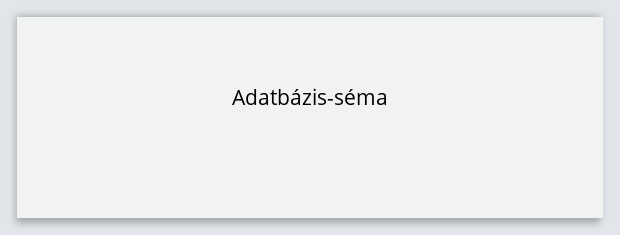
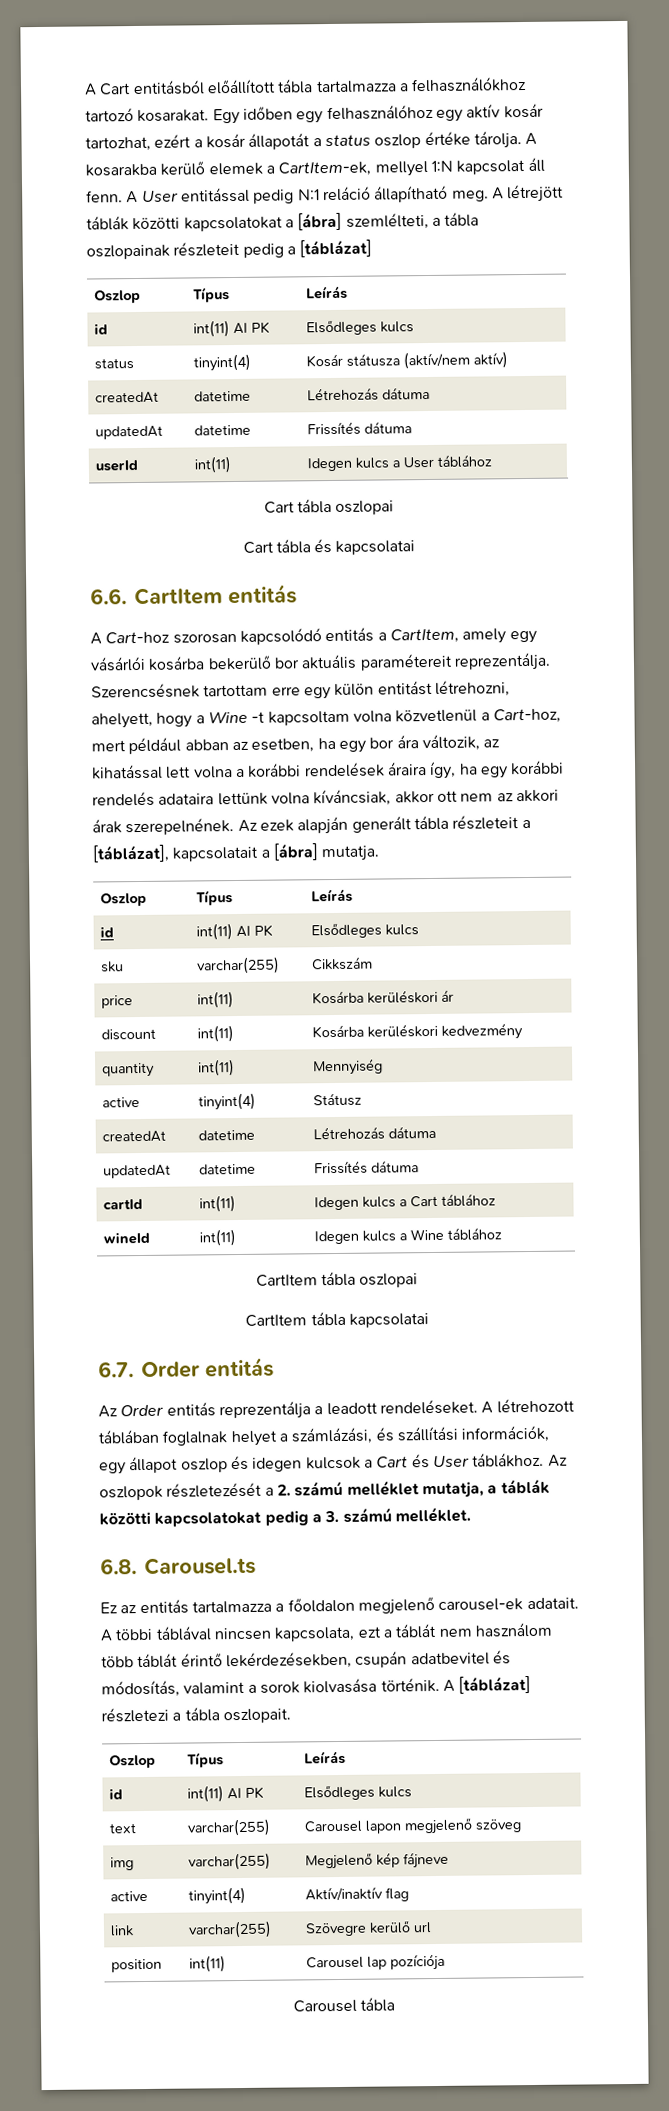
[232,88,388,105] Adatbázis-séma -> [84,76,528,96] [85,103,544,125] [85,131,538,152] [85,157,545,177] [86,184,565,204] [86,212,480,232] [86,239,373,260] [94,289,142,304] [193,287,231,303] [306,285,349,300] [94,323,109,335] [193,320,271,338] [306,319,415,336] [94,358,135,370] [193,353,252,372] [306,351,509,370] [95,391,160,404] [194,390,252,402] [307,386,431,402] [95,425,164,440] [194,424,252,436] [307,421,413,436] [95,459,139,472] [194,456,232,474] [307,454,493,472] [263,499,395,515] [242,538,416,555] [90,584,297,606] [90,627,537,645] [90,652,551,672] [91,680,510,700] [91,708,561,729] [91,734,501,755] [92,760,565,780] [92,789,559,807] [92,815,531,836] [92,843,380,863] [100,892,148,907] [196,890,234,906] [311,888,354,903] [100,926,115,938] [196,923,274,941] [311,922,420,939] [101,961,125,973] [196,956,281,975] [311,956,374,971] [101,995,134,1009] [197,991,235,1009] [312,989,455,1005] [101,1028,157,1041] [197,1025,235,1043] [312,1023,524,1040] [102,1062,156,1078] [198,1059,236,1077] [313,1058,384,1076] [102,1097,141,1108] [198,1092,257,1111] [313,1092,363,1107] [102,1130,167,1143] [198,1129,256,1141] [313,1125,437,1141] [103,1164,172,1179] [199,1163,257,1175] [314,1160,420,1175] [103,1198,144,1210] [199,1195,237,1213] [314,1193,497,1211] [103,1231,151,1245] [199,1229,237,1247] [314,1227,503,1245] [255,1271,419,1288] [245,1311,429,1328] [98,1357,274,1379] [98,1398,575,1420] [98,1425,550,1447] [99,1452,568,1475] [99,1478,550,1501] [99,1506,471,1527] [100,1556,256,1575] [100,1596,579,1615] [100,1622,552,1642] [101,1650,511,1670] [101,1676,532,1698] [101,1707,291,1724] [109,1754,157,1769] [187,1752,225,1768] [304,1750,347,1765] [109,1788,124,1800] [187,1785,265,1803] [304,1784,413,1801] [109,1823,137,1834] [187,1818,272,1837] [304,1817,523,1835] [110,1857,135,1871] [188,1852,272,1871] [305,1851,450,1870] [110,1890,149,1902] [188,1886,247,1905] [305,1886,410,1902] [110,1925,135,1937] [188,1920,273,1939] [305,1920,433,1937] [111,1958,163,1973] [189,1955,227,1973] [306,1953,446,1971] [292,1997,396,2013] A Cart entitásból előállított tábla tartalmazza a felhasználókhoz tartozó kosarakat. Egy időben egy felhasználóhoz egy aktív kosár tartozhat, ezért a kosár állapotát a status oszlop értéke tárolja. A kosarakba kerülő elemek a CartItem-ek, mellyel 1:N kapcsolat áll fenn. A User entitással pedig N:1 reláció állapítható meg. A létrejött táblák közötti kapcsolatokat a [ábra] szemlélteti, a tábla oszlopainak részleteit pedig a [táblázat] // Oszlop | Típus | Leírás // id | int(11) AI PK | Elsődleges kulcs // status | tinyint(4) | Kosár státusza (aktív/nem aktív) // createdAt | datetime | Létrehozás dátuma // updatedAt | datetime | Frissítés dátuma // userId | int(11) | Idegen kulcs a User táblához // Cart tábla oszlopai // Cart tábla és kapcsolatai // 6.6. CartItem entitás // A Cart-hoz szorosan kapcsolódó entitás a CartItem, amely egy vásárlói kosárba bekerülő bor aktuális paramétereit reprezentálja. Szerencsésnek tartottam erre egy külön entitást létrehozni, ahelyett, hogy a Wine -t kapcsoltam volna közvetlenül a Cart-hoz, mert például abban az esetben, ha egy bor ára változik, az kihatással lett volna a korábbi rendelések áraira így, ha egy korábbi rendelés adataira lettünk volna kíváncsiak, akkor ott nem az akkori árak szerepelnének. Az ezek alapján generált tábla részleteit a [táblázat], kapcsolatait a [ábra] mutatja. // Oszlop | Típus | Leírás // id | int(11) AI PK | Elsődleges kulcs // sku | varchar(255) | Cikkszám // price | int(11) | Kosárba kerüléskori ár // discount | int(11) | Kosárba kerüléskori kedvezmény // quantity | int(11) | Mennyiség // active | tinyint(4) | Státusz // createdAt | datetime | Létrehozás dátuma // updatedAt | datetime | Frissítés dátuma // cartId | int(11) | Idegen kulcs a Cart táblához // wineId | int(11) | Idegen kulcs a Wine táblához // CartItem tábla oszlopai // CartItem tábla kapcsolatai // 6.7. Order entitás // Az Order entitás reprezentálja a leadott rendeléseket. A létrehozott táblában foglalnak helyet a számlázási, és szállítási információk, egy állapot oszlop és idegen kulcsok a Cart és User táblákhoz. Az oszlopok részletezését a 2. számú melléklet mutatja, a táblák közötti kapcsolatokat pedig a 3. számú melléklet. // 6.8. Carousel.ts // Ez az entitás tartalmazza a főoldalon megjelenő carousel-ek adatait. A többi táblával nincsen kapcsolata, ezt a táblát nem használom több táblát érintő lekérdezésekben, csupán adatbevitel és módosítás, valamint a sorok kiolvasása történik. A [táblázat] részletezi a tábla oszlopait. // Oszlop | Típus | Leírás // id | int(11) AI PK | Elsődleges kulcs // text | varchar(255) | Carousel lapon megjelenő szöveg // img | varchar(255) | Megjelenő kép fájneve // active | tinyint(4) | Aktív/inaktív flag // link | varchar(255) | Szövegre kerülő url // position | int(11) | Carousel lap pozíciója // Carousel tábla

